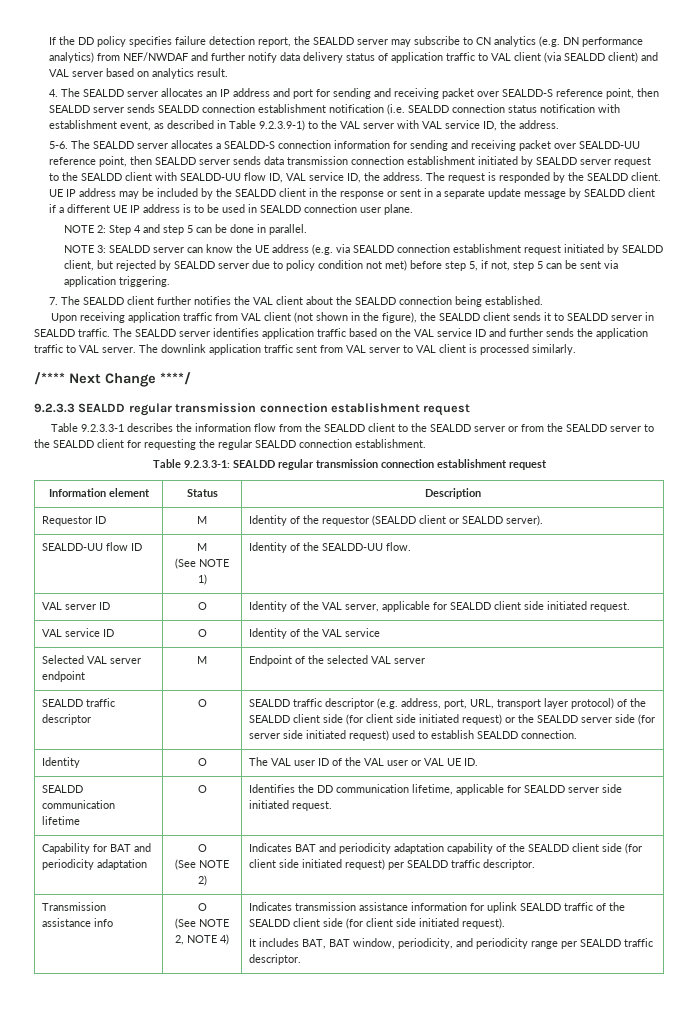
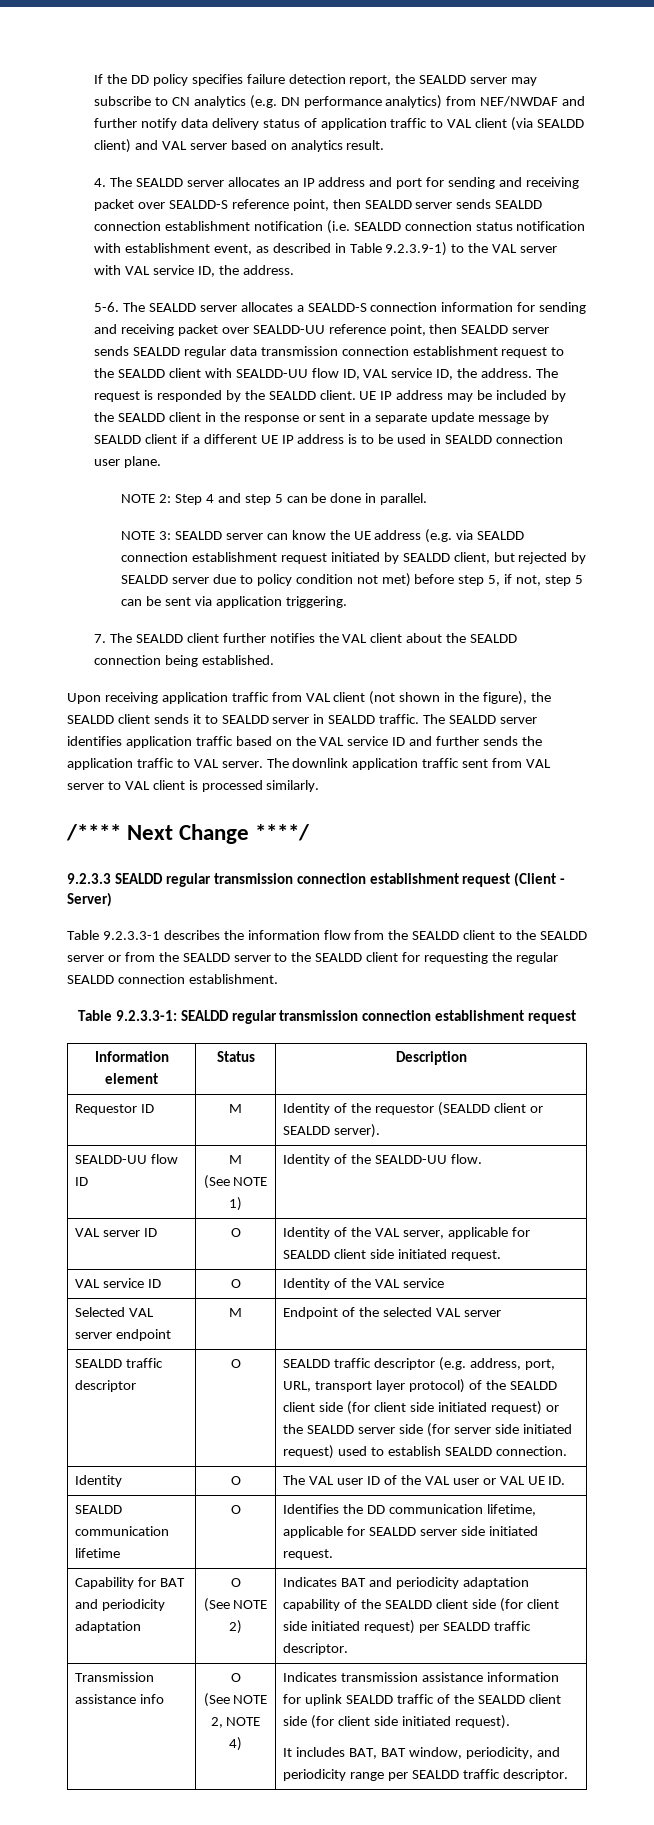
(262, 160) none -> [132,346,226,358] SEALDD regular
[478,156,612,167] initiated by SEALDD server -> (498, 351) none
(471, 410) none -> [514,872,566,887] [67,892,112,907] (Client - Server)

